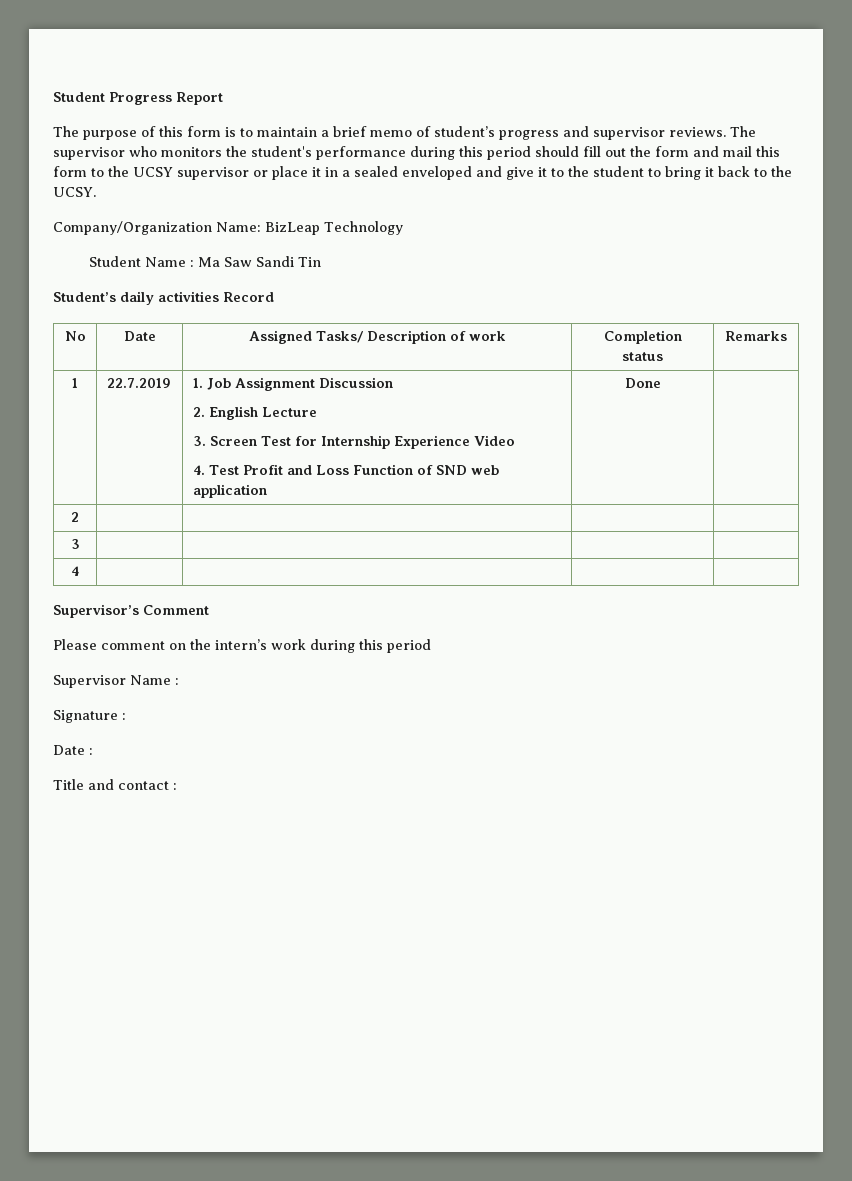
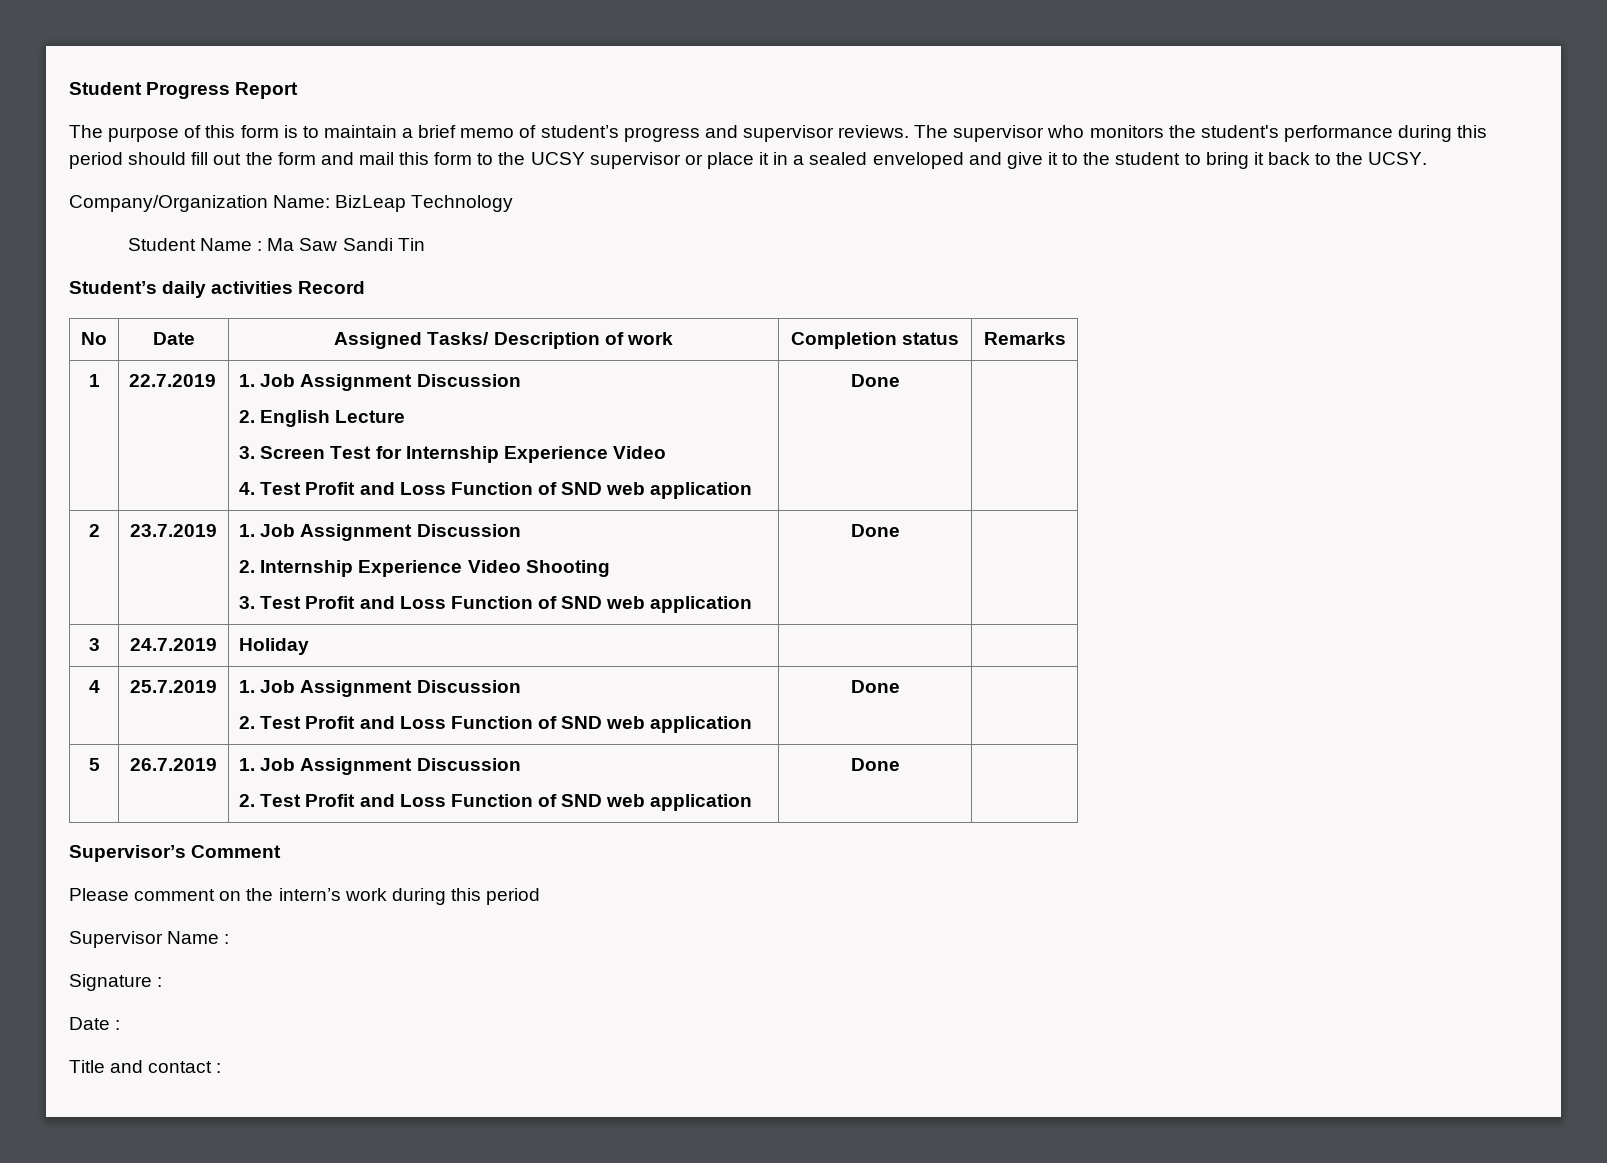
(79, 517) | | -> [130,524,217,537] [239,524,521,541] [239,560,610,577] [239,596,753,613] [850,524,900,537] 23.7.2019 | 1. Job Assignment Discussion // 2. Internship Experience Video Shooting // 3. Test Profit and Loss Function of SND web application | Done
(80, 544) | -> [130,638,217,651] [239,638,310,655] 24.7.2019 | Holiday
(79, 571) | | -> [130,680,217,693] [239,680,521,697] [239,716,753,733] [850,680,900,693] [88,758,100,771] [130,758,217,771] [239,758,521,775] [239,794,753,811] [850,758,900,771] 25.7.2019 | 1. Job Assignment Discussion // 2. Test Profit and Loss Function of SND web application | Done | // 5 | 26.7.2019 | 1. Job Assignment Discussion // 2. Test Profit and Loss Function of SND web application | Done

